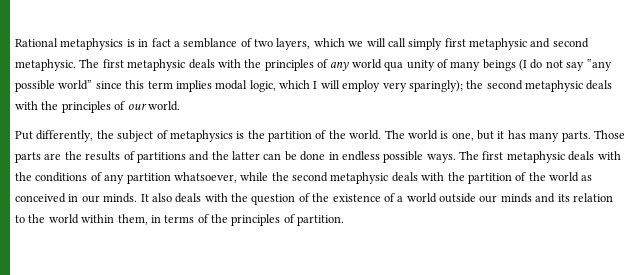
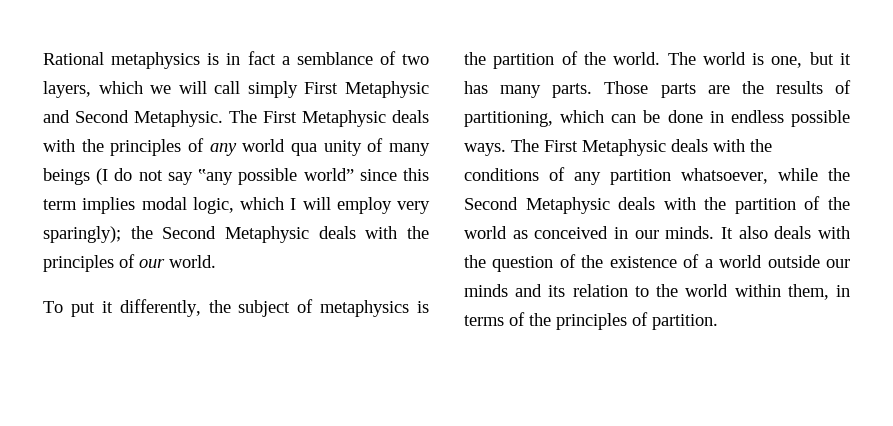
[444,38,589,50] [15,59,186,71] first metaphysic and second metaphysic. The first metaphysic -> [304,81,429,98] [43,110,386,127] First Metaphysic and Second Metaphysic. The First Metaphysic
[486,80,583,92] second metaphysic -> [162,226,309,243] Second Metaphysic
[15,131,33,140] Put -> [43,301,113,317] To put it
[136,151,260,163] partitions and the latter -> [464,110,605,127] partitioning, which
[482,151,565,163] first metaphysic -> [544,139,666,156] First Metaphysic
[292,172,389,184] second metaphysic -> [464,197,610,214] Second Metaphysic

